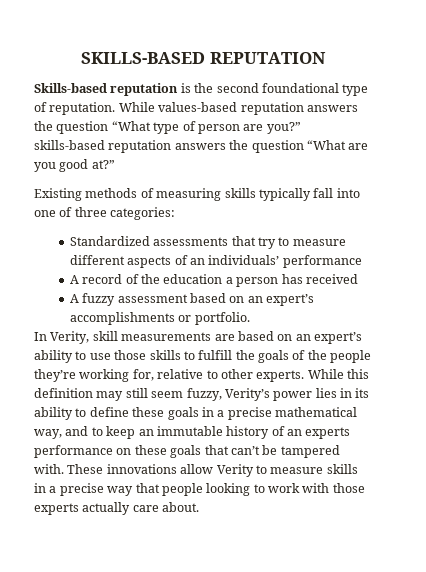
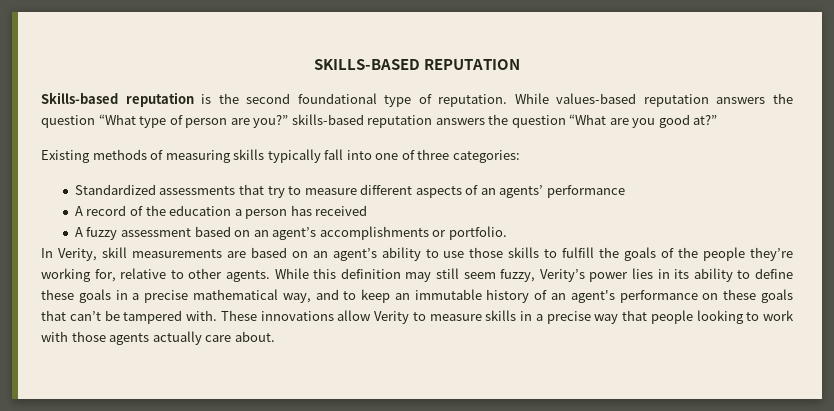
[208,255,280,265] individuals’ -> [499,185,544,198] agents’
[266,294,315,306] expert’s -> [272,227,317,240] agent’s
[314,332,362,344] expert’s -> [332,248,377,261] agent’s
[256,370,305,382] experts. -> [225,270,270,282] agents.
[305,427,351,439] experts -> [570,290,615,303] agent's
[34,503,79,515] experts -> [109,333,150,345] agents

